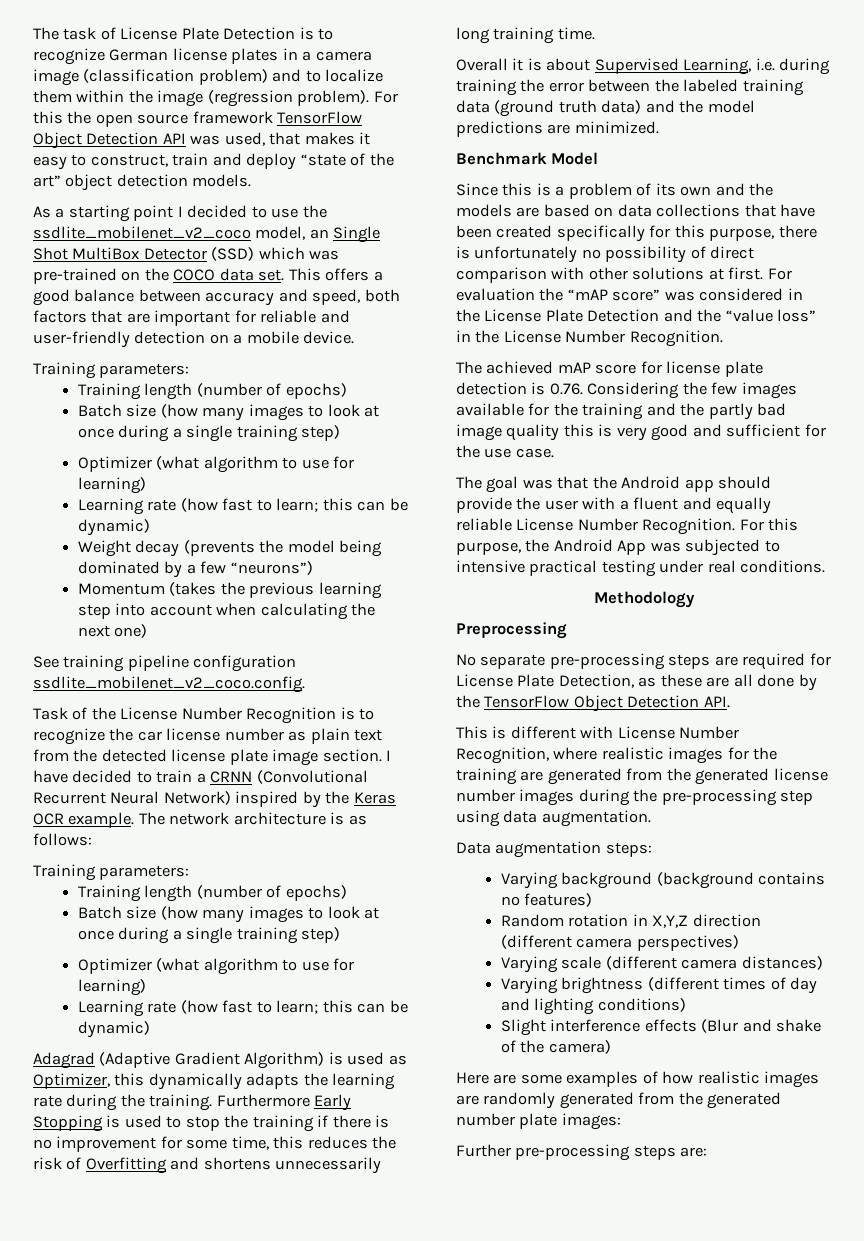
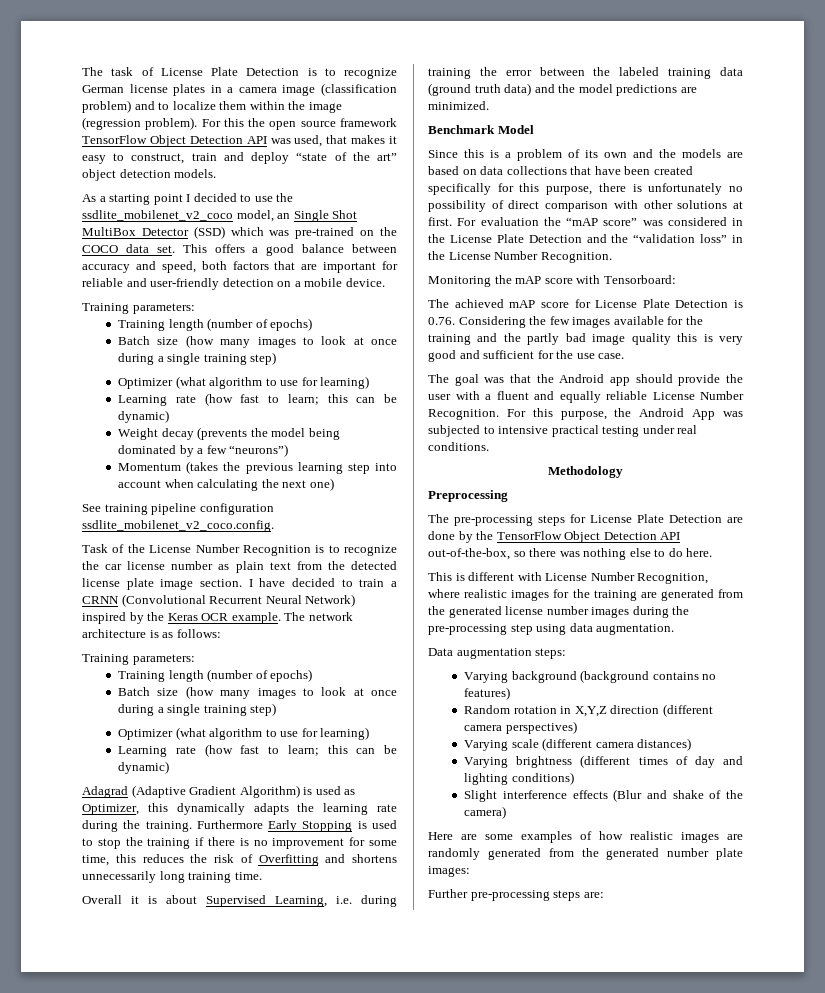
[725,309,773,322] “value -> [633,234,696,243] “validation
(723, 338) none -> [428,275,676,287] // Monitoring the mAP score with Tensorboard:
[666,361,763,377] [456,382,527,395] license plate detection -> [595,299,729,308] License Plate Detection
[456,653,831,670] [456,674,753,688] No separate pre-processing steps are required for License Plate Detection, as these are all -> [428,514,743,526] The pre-processing steps for License Plate Detection are
[703,696,730,708] API. -> [660,532,681,540] [428,548,713,560] API out-of-the-box, so there was nothing else to do here.

